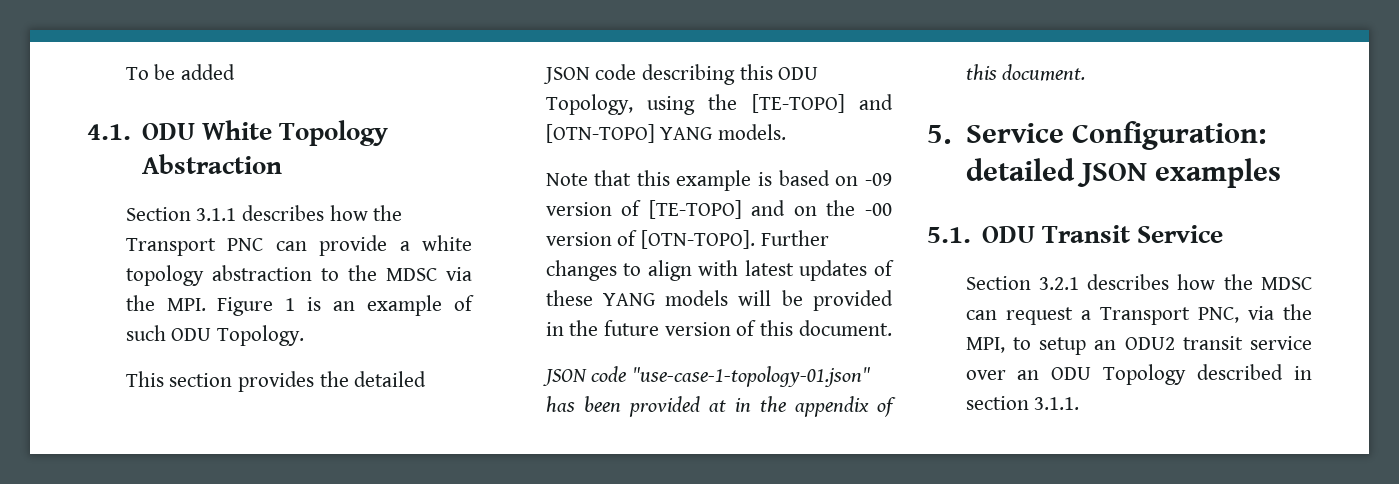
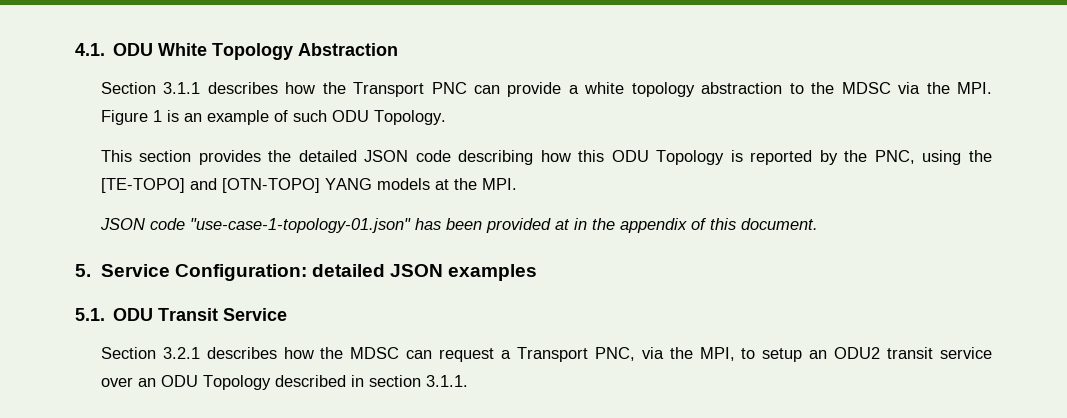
[125,64,235,80] To be added // -> (75, 49) none
(735, 74) none -> [540,150,571,162] how
[545,94,633,115] Topology, -> [656,150,915,165] Topology is reported by the PNC,
[717,124,786,140] [545,170,892,191] [545,200,892,219] [545,230,829,249] [545,260,894,281] [545,290,893,311] [545,320,892,336] models. // Note that this example is based on -09 version of [TE-TOPO] and on the -00 version of [OTN-TOPO]. Further changes to align with latest updates of these YANG models will be provided in the future version of this document. -> [376,178,517,190] models at the MPI.

